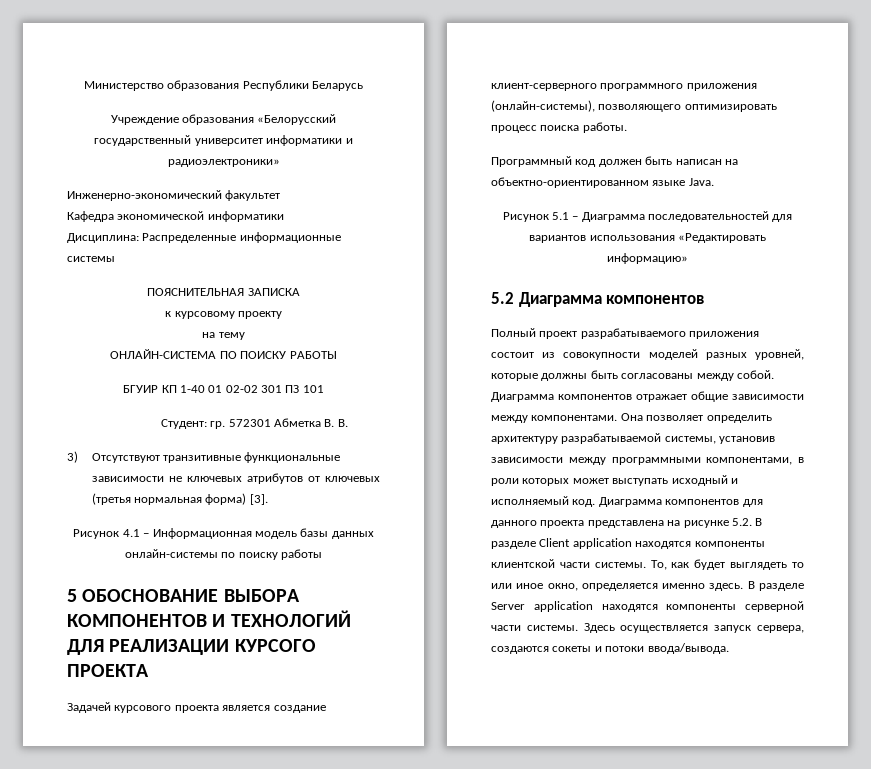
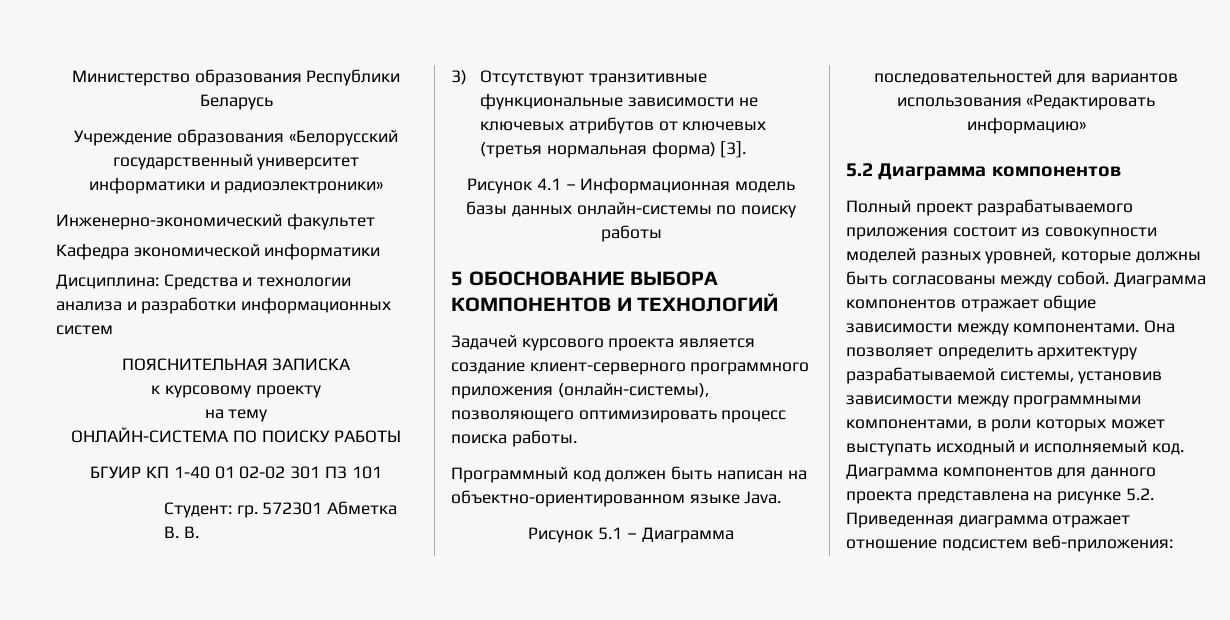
[142,232,341,243] [67,256,115,262] Распределенные информационные системы -> [163,274,352,290] [56,297,392,314] [56,325,113,335] Средства и технологии анализа и разработки информационных систем
[67,639,316,655] [67,664,149,677] ДЛЯ РЕАЛИЗАЦИИ КУРСОГО ПРОЕКТА -> (779, 302) none
[755,518,763,526] [491,538,765,549] [491,559,804,570] [491,581,804,591] [491,601,804,612] [491,623,804,633] [491,643,729,654] В разделе Client application находятся компоненты клиентской части системы. То, как будет выглядеть то или иное окно, определяется именно здесь. В разделе Server application находятся компоненты серверной части системы. Здесь осуществляется запуск сервера, создаются сокеты и потоки ввода/вывода. -> [846,512,1131,528] [846,535,1174,552] Приведенная диаграмма отражает отношение подсистем веб-приложения:

